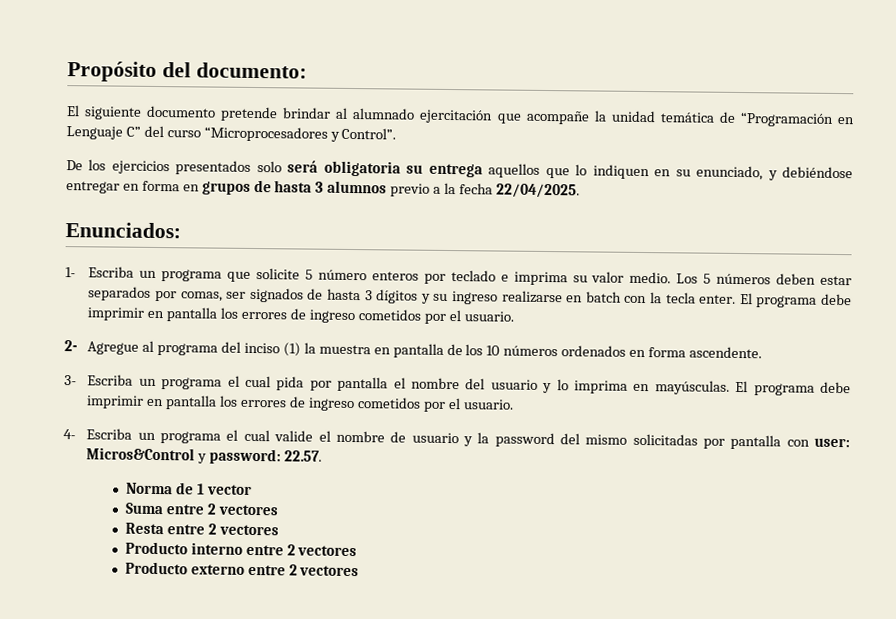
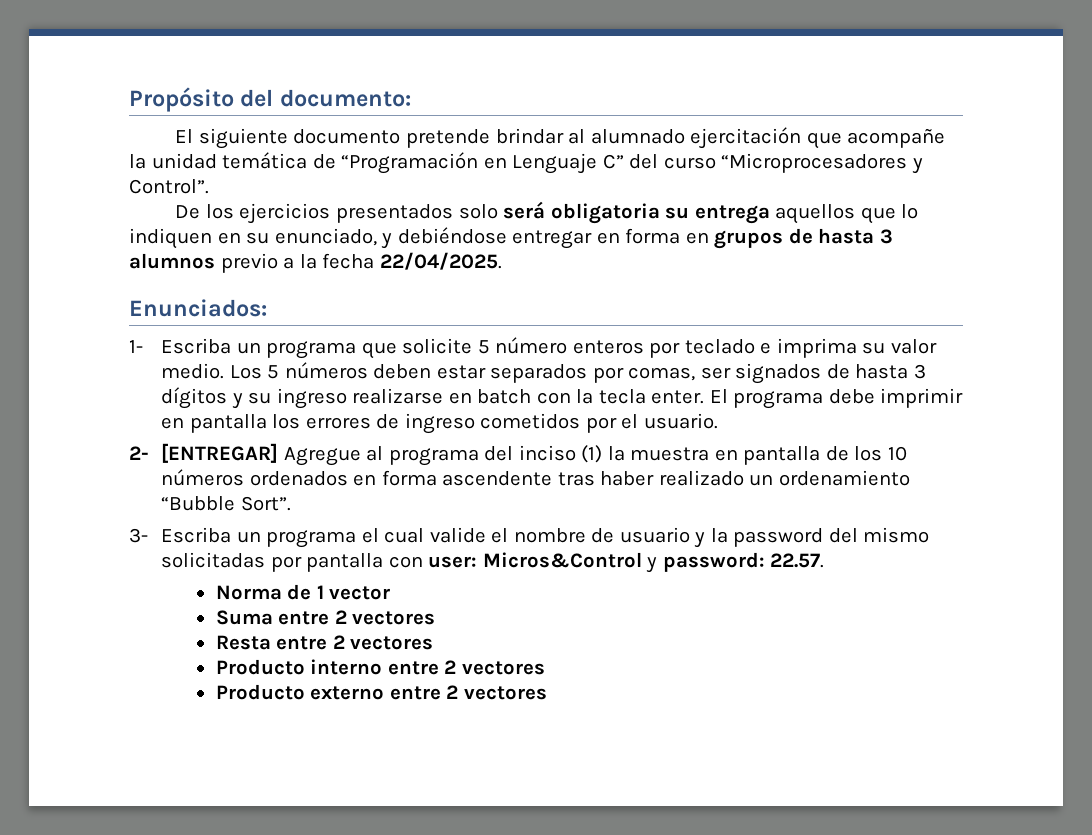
(78, 346) none -> [160,443,278,463] [ENTREGAR]
[688,346,762,359] [64,374,852,396] [86,395,514,412] [63,429,76,440] ascendente. // 3- Escriba un programa el cual pida por pantalla el nombre del usuario y lo imprima en mayúsculas. El programa debe imprimir en pantalla los errores de ingreso cometidos por el usuario. // 4- -> [442,470,910,486] [160,496,291,511] [129,528,148,543] ascendente tras haber realizado un ordenamiento “Bubble Sort”. // 3-

